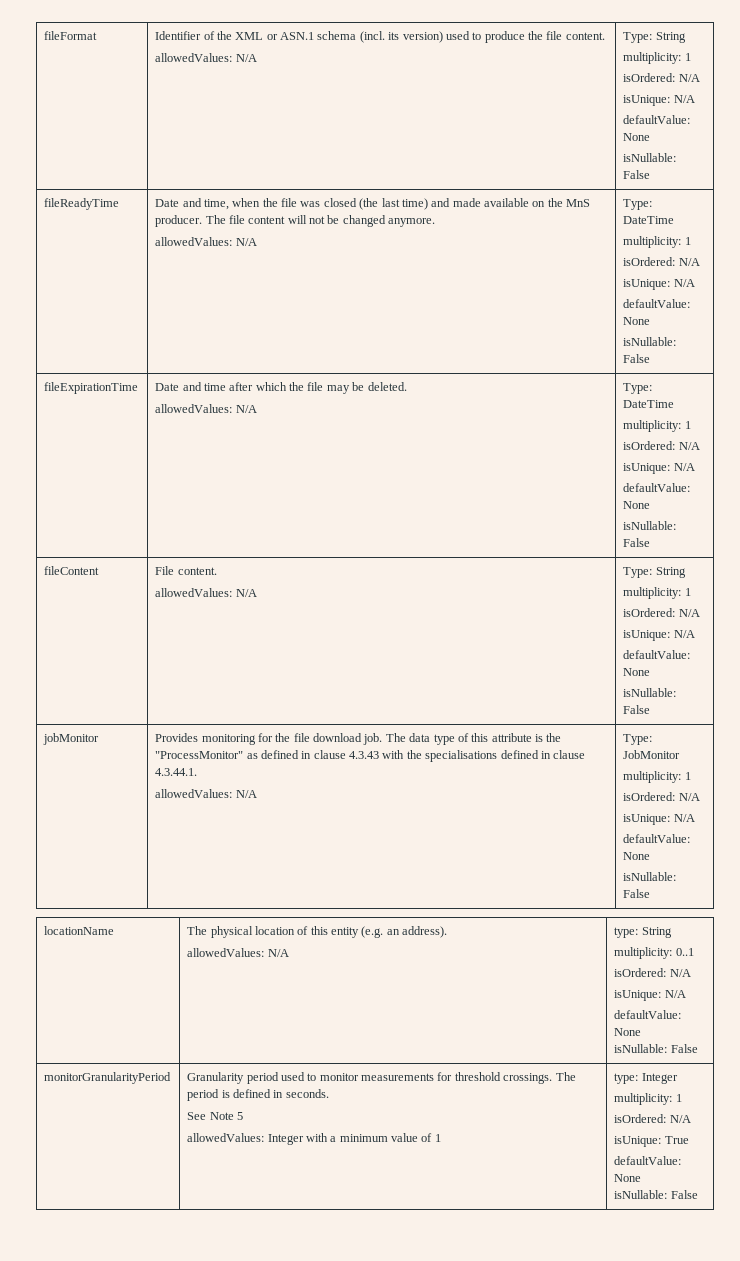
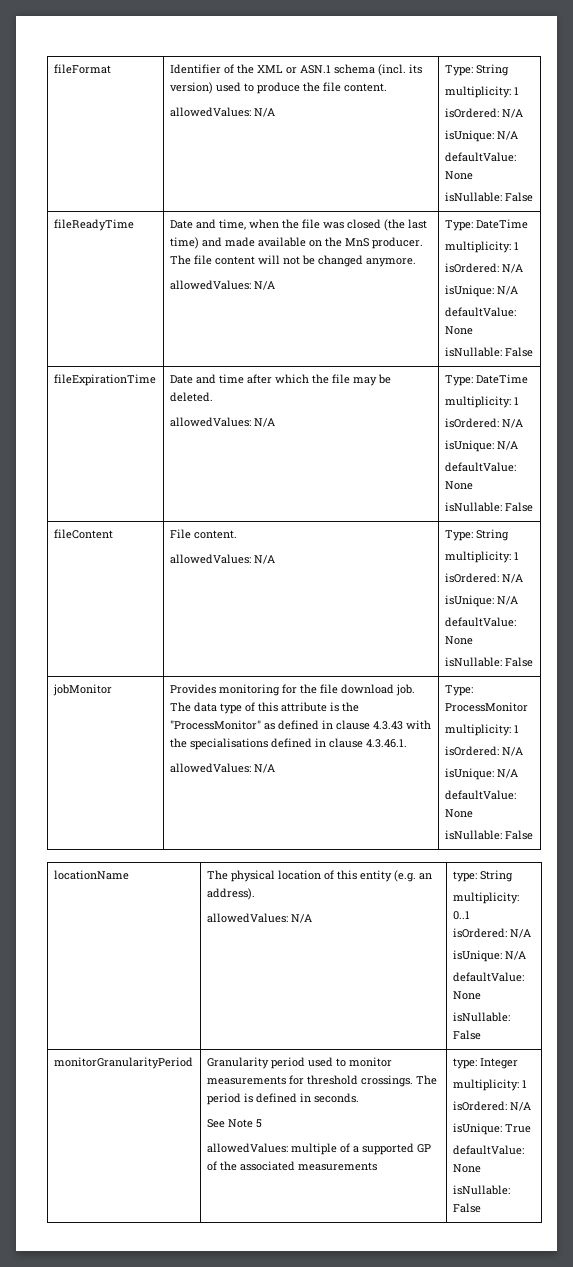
[155,768,198,776] [155,789,257,798] [623,734,653,745] [623,750,681,759] 4.3.44.1. // allowedValues: N/A | Type: JobMonitor -> [365,739,407,748] [169,763,275,773] [444,685,473,696] [444,702,528,712] 4.3.46.1. // allowedValues: N/A | Type: ProcessMonitor
[267,1133,441,1145] Integer with a minimum value of 1 -> [290,1143,431,1155] [206,1161,377,1171] multiple of a supported GP of the associated measurements

